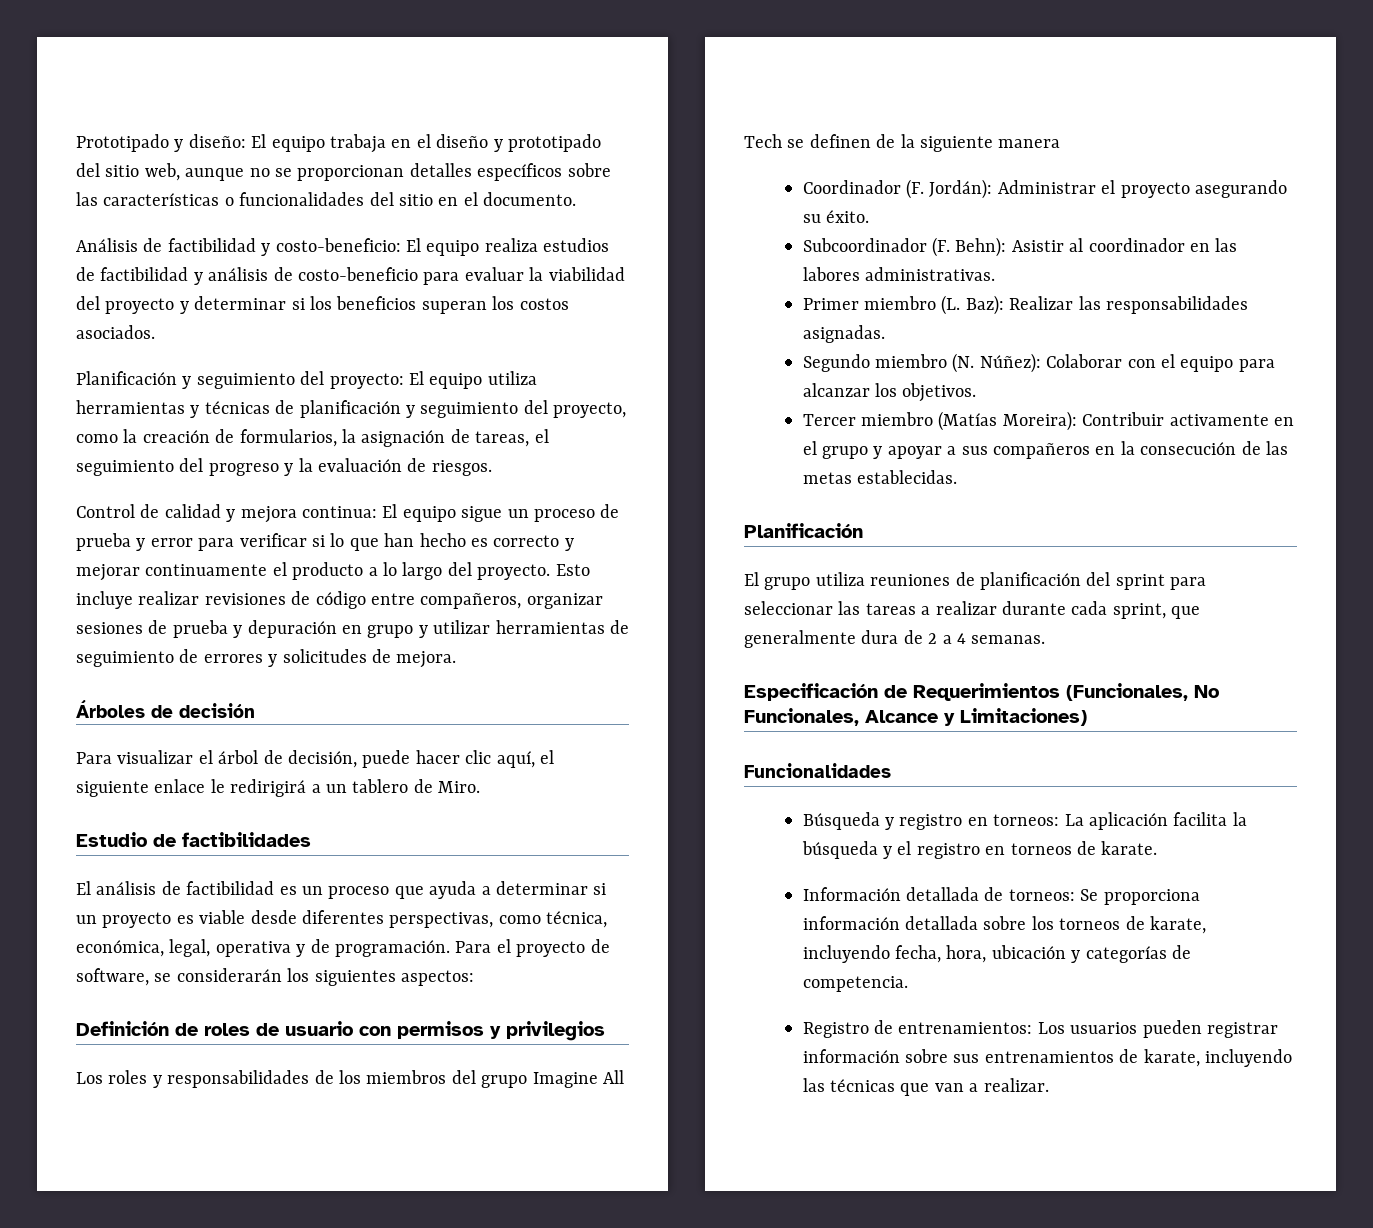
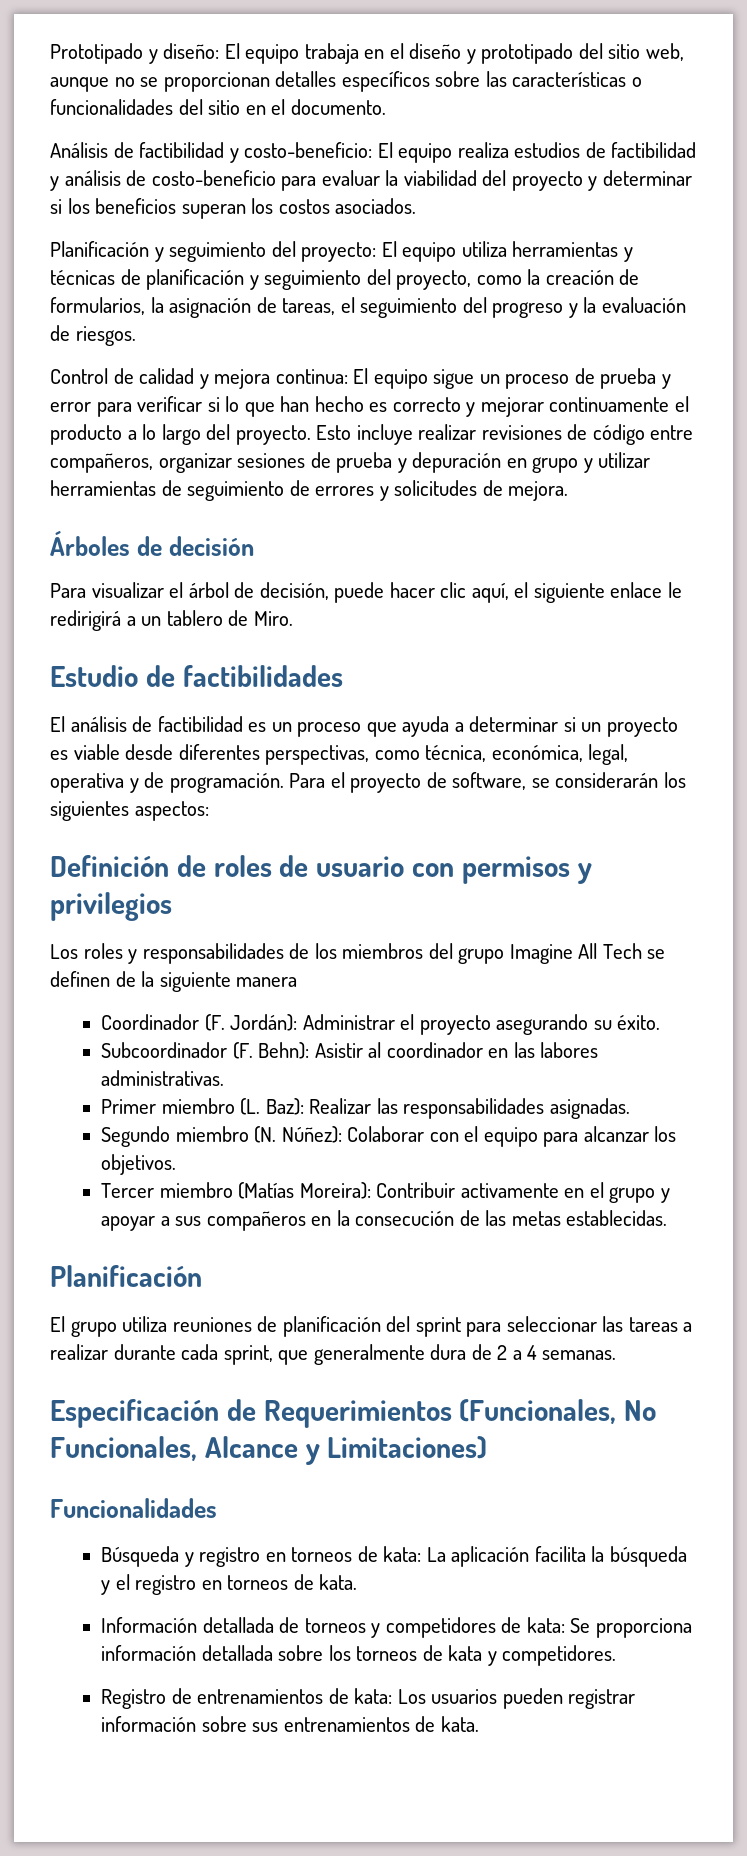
[993,814,1060,826] torneos: -> [291,1546,422,1562] torneos de kata:
[1101,841,1158,855] karate. -> [319,1574,358,1590] kata.
[1008,889,1075,901] torneos: -> [304,1617,565,1638] torneos y competidores de kata:
[1149,916,1206,934] [802,945,1191,963] [802,976,908,992] karate, incluyendo fecha, hora, ubicación y categorías de competencia. -> [448,1645,617,1666] kata y competidores.
[898,1022,1033,1034] entrenamientos: -> [197,1688,393,1704] entrenamientos de kata:
[1143,1049,1292,1067] [802,1078,1049,1096] karate, incluyendo las técnicas que van a realizar. -> [440,1716,479,1732] kata.

